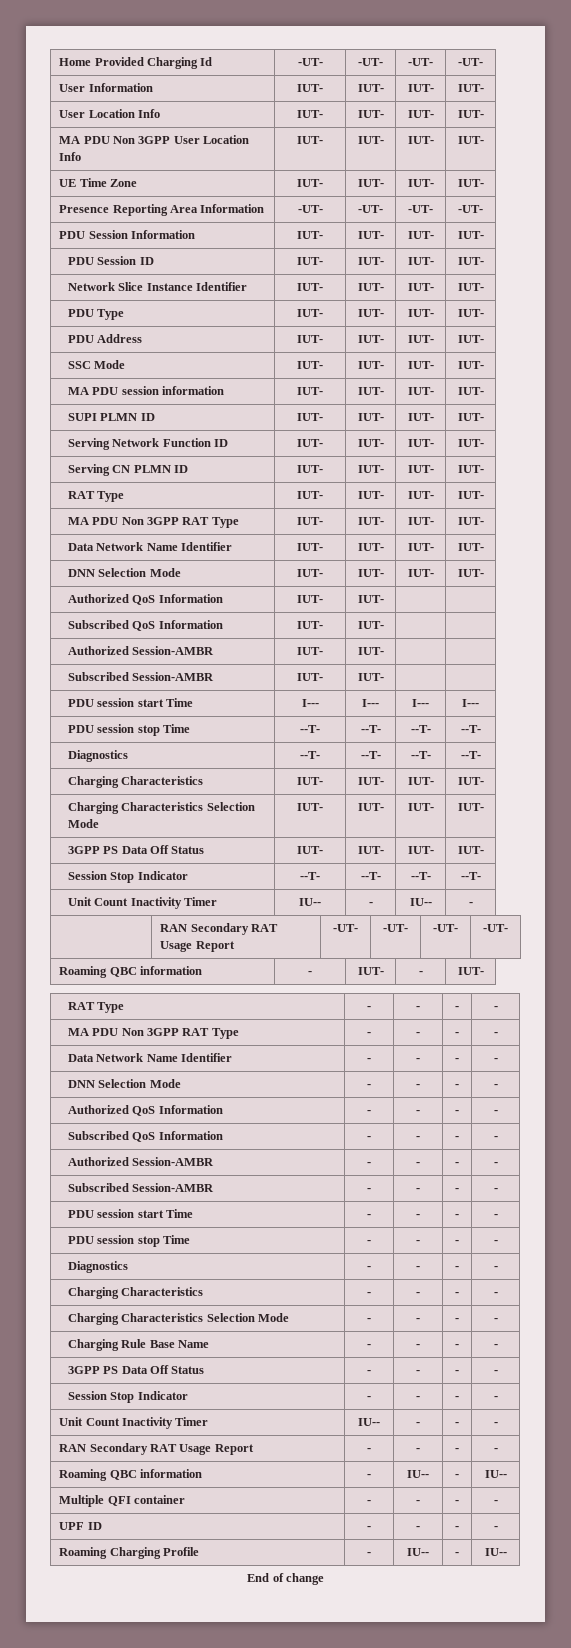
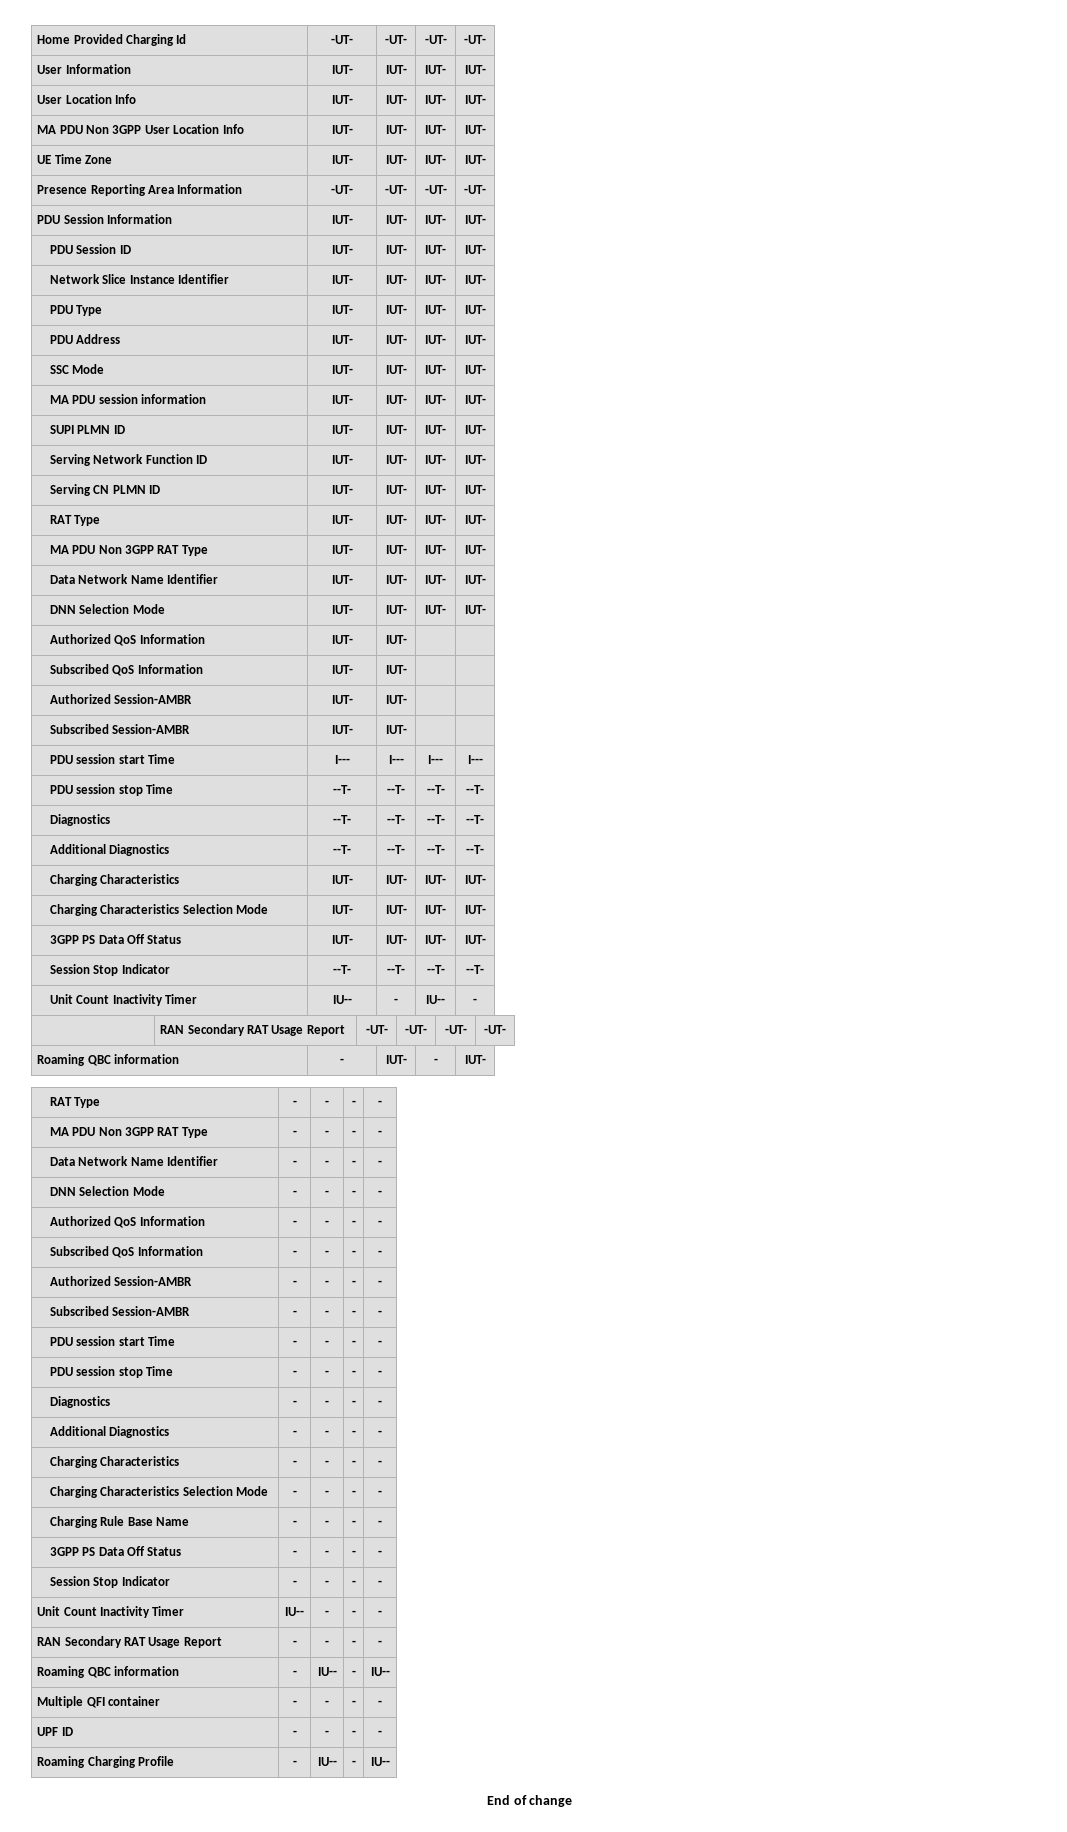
(481, 755) none -> [49,844,170,856] [333,845,351,854] [387,845,405,854] [426,845,445,854] [466,845,484,854] // Additional Diagnostics | --T- | --T- | --T- | --T-
(498, 1268) none -> [49,1426,170,1438] [292,1430,297,1436] [325,1430,329,1436] [351,1430,356,1436] [378,1430,382,1436] // Additional Diagnostics | - | - | - | -

